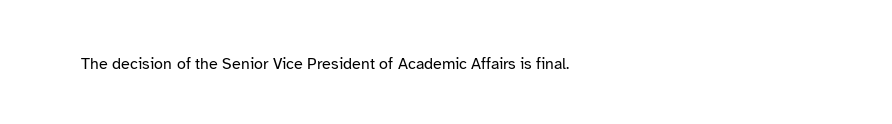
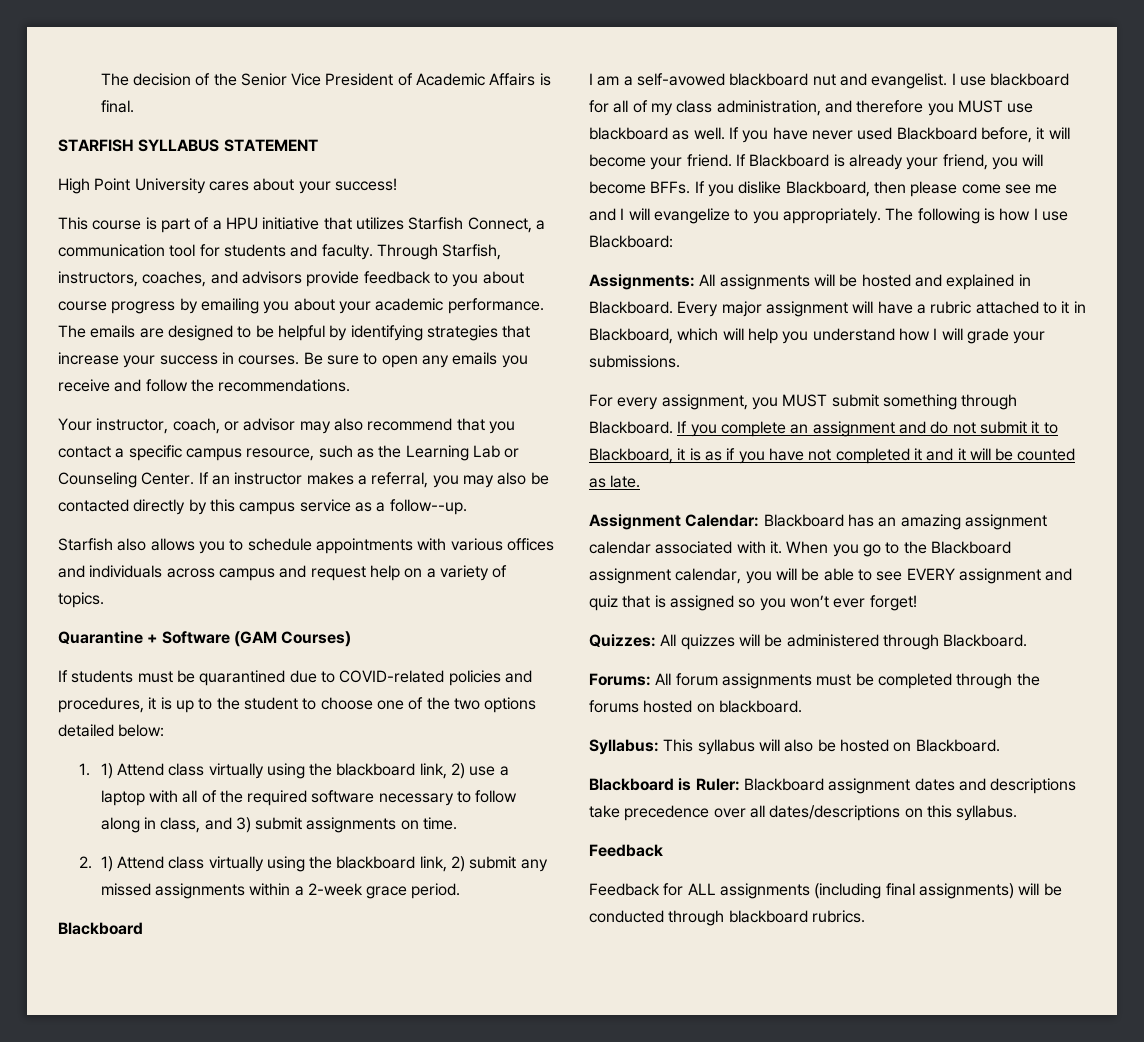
(570, 63) none -> [58,139,318,152] [58,178,397,194] [58,217,545,233] [58,244,502,260] [58,271,524,287] [58,298,544,314] [58,325,531,341] [58,352,528,368] [58,379,351,392] [58,418,515,434] [58,445,520,461] [58,472,549,488] [58,499,467,515] [58,538,554,554] [58,565,508,581] [58,592,104,608] [58,631,352,647] [58,670,532,686] [58,697,537,713] [58,724,165,737] [79,763,509,779] [100,790,518,806] [100,817,458,833] [79,856,548,872] [100,883,461,899] [58,922,143,935] [589,73,1070,89] [589,100,1034,116] [589,127,1070,143] [589,154,1044,170] [589,181,1058,197] [589,208,1068,224] [589,235,673,248] [589,274,1031,290] [589,301,1086,317] [589,328,1046,344] [589,355,680,368] [589,394,1018,410] [589,421,1058,437] [589,448,1076,464] [589,475,641,488] [589,514,1047,530] [589,541,1011,557] [589,568,1073,584] [589,595,917,611] [589,634,1028,650] [589,673,1040,689] [589,700,802,713] [589,739,1000,755] [589,778,1077,794] [589,805,1018,821] [589,844,663,857] [589,883,1062,899] [589,910,865,926] // STARFISH SYLLABUS STATEMENT // High Point University cares about your success! // This course is part of a HPU initiative that utilizes Starfish Connect, a communication tool for students and faculty. Through Starfish, instructors, coaches, and advisors provide feedback to you about course progress by emailing you about your academic performance. The emails are designed to be helpful by identifying strategies that increase your success in courses. Be sure to open any emails you receive and follow the recommendations. // Your instructor, coach, or advisor may also recommend that you contact a specific campus resource, such as the Learning Lab or Counseling Center. If an instructor makes a referral, you may also be contacted directly by this campus service as a follow-‐up. // Starfish also allows you to schedule appointments with various offices and individuals across campus and request help on a variety of topics. // Quarantine + Software (GAM Courses) // If students must be quarantined due to COVID-related policies and procedures, it is up to the student to choose one of the two options detailed below: // 1. 1) Attend class virtually using the blackboard link, 2) use a laptop with all of the required software necessary to follow along in class, and 3) submit assignments on time. // 2. 1) Attend class virtually using the blackboard link, 2) submit any missed assignments within a 2-week grace period. // Blackboard // I am a self-avowed blackboard nut and evangelist. I use blackboard for all of my class administration, and therefore you MUST use blackboard as well. If you have never used Blackboard before, it will become your friend. If Blackboard is already your friend, you will become BFFs. If you dislike Blackboard, then please come see me and I will evangelize to you appropriately. The following is how I use Blackboard: // Assignments: All assignments will be hosted and explained in Blackboard. Every major assignment will have a rubric attached to it in Blackboard, which will help you understand how I will grade your submissions. // For every assignment, you MUST submit something through Blackboard. If you complete an assignment and do not submit it to Blackboard, it is as if you have not completed it and it will be counted as late. // Assignment Calendar: Blackboard has an amazing assignment calendar associated with it. When you go to the Blackboard assignment calendar, you will be able to see EVERY assignment and quiz that is assigned so you won’t ever forget! // Quizzes: All quizzes will be administered through Blackboard. // Forums: All forum assignments must be completed through the forums hosted on blackboard. // Syllabus: This syllabus will also be hosted on Blackboard. // Blackboard is Ruler: Blackboard assignment dates and descriptions take precedence over all dates/descriptions on this syllabus. // Feedback // Feedback for ALL assignments (including final assignments) will be conducted through blackboard rubrics.

